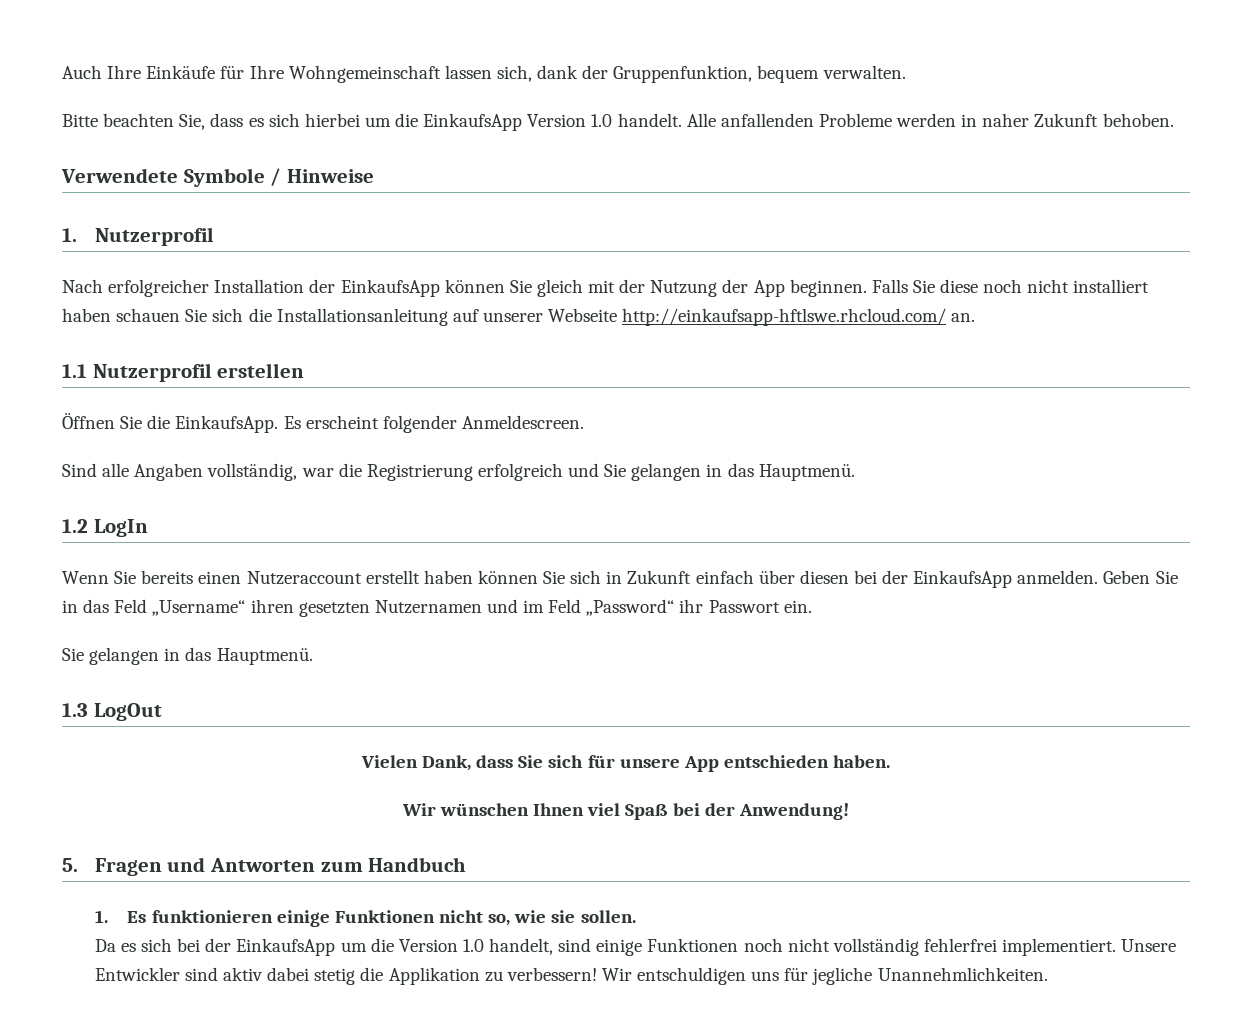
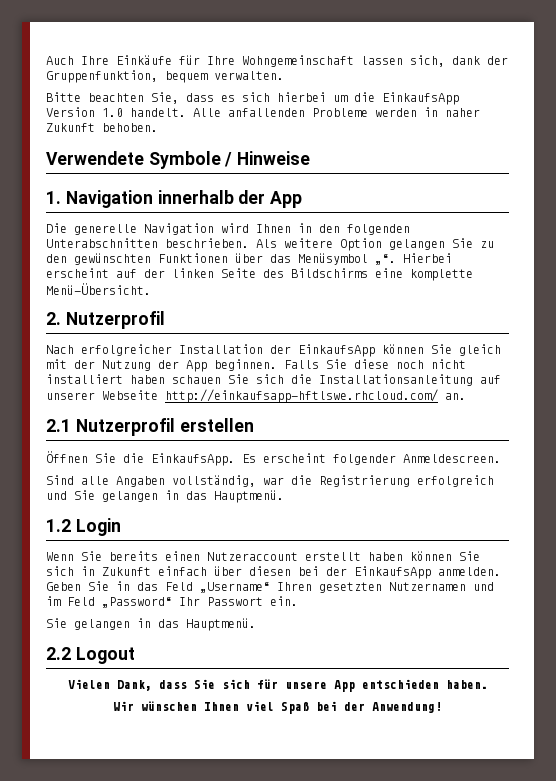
(77, 235) none -> [66,190,303,208] [46,223,410,235] [46,238,494,251] [46,253,452,265] [46,268,473,281] [46,283,151,295] [46,312,61,325] Navigation innerhalb der App // Die generelle Navigation wird Ihnen in den folgenden Unterabschnitten beschrieben. Als weitere Option gelangen Sie zu den gewünschten Funktionen über das Menüsymbol „“. Hierbei erscheint auf der linken Seite des Bildschirms eine komplette Menü-Übersicht. // 2.
[62,364,87,378] 1.1 -> [46,419,71,432] 2.1
[93,519,148,537] LogIn -> [75,518,121,536] Login
[250,599,294,613] ihren -> [277,582,312,591] Ihren
[679,599,704,613] ihr -> [179,597,200,606] Ihr
[62,703,162,721] 1.3 LogOut -> [46,647,135,664] 2.2 Logout
[62,857,467,876] [94,910,636,927] [94,938,1177,956] [94,967,1048,985] // 5. Fragen und Antworten zum Handbuch // 1. Es funktionieren einige Funktionen nicht so, wie sie sollen. // Da es sich bei der EinkaufsApp um die Version 1.0 handelt, sind einige Funktionen noch nicht vollständig fehlerfrei implementiert. Unsere Entwickler sind aktiv dabei stetig die Applikation zu verbessern! Wir entschuldigen uns für jegliche Unannehmlichkeiten. -> (442, 707) none

